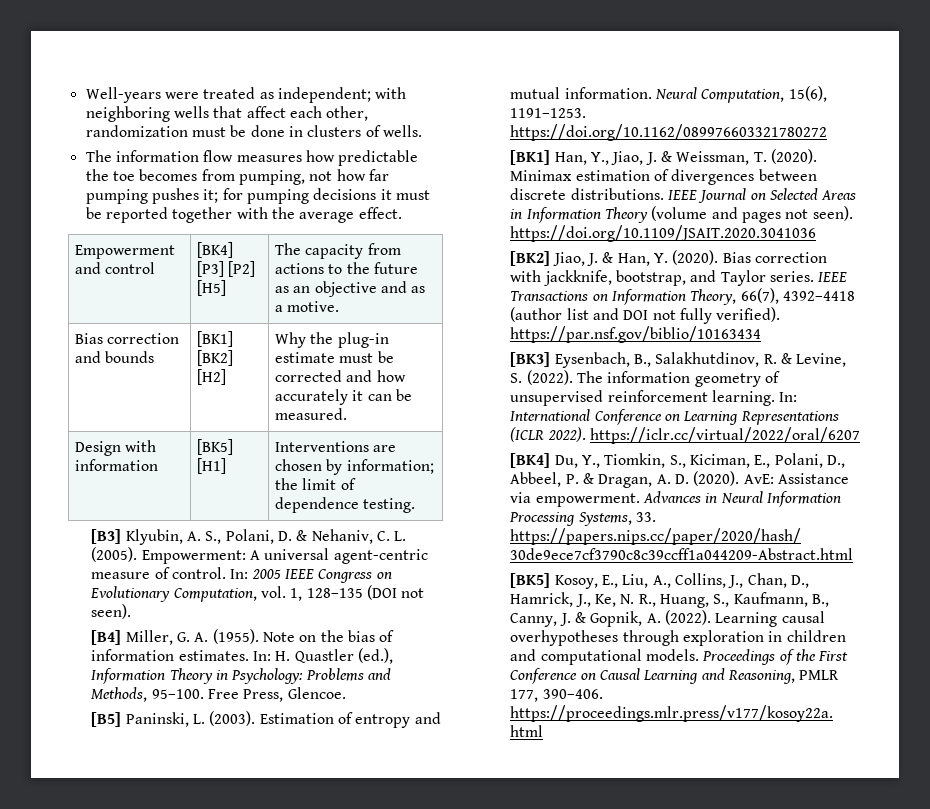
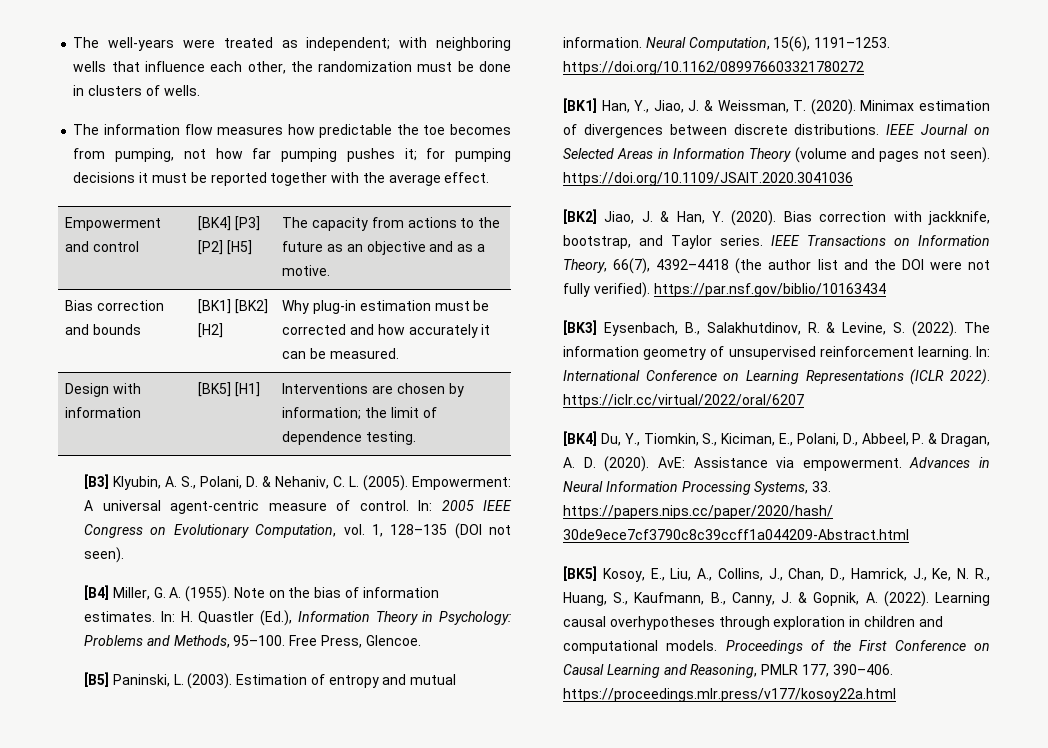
[85,87,161,103] Well-years -> [73,37,175,51] The well-years
[246,106,286,118] affect -> [144,61,205,72] influence
(369, 113) none -> [290,61,313,72] the
[310,332,389,348] [275,352,336,363] the plug-in estimate -> [313,300,431,314] plug-in estimation
[358,648,394,664] (ed.), -> [260,610,293,626] (Ed.),
[510,307,649,322] (author list and DOI -> [735,258,962,274] (the author list and the DOI were

